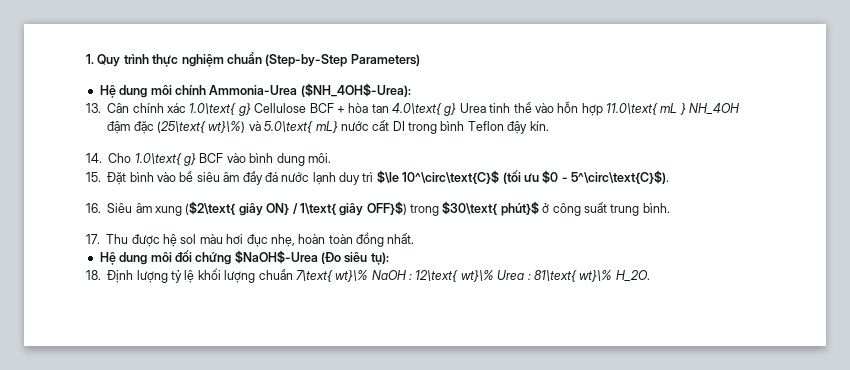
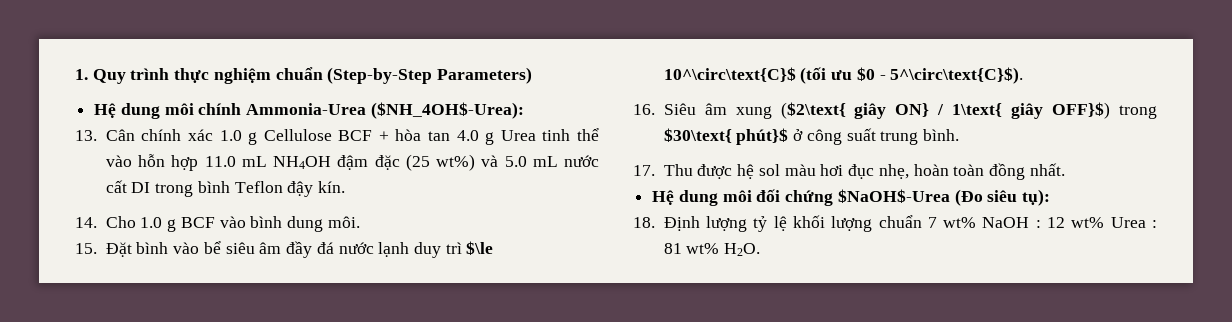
[189,103,251,116] 1.0\text{ g} -> [219,130,258,145] 1.0 g
[392,103,457,116] 4.0\text{ g} -> [456,130,495,145] 4.0 g
[606,103,740,115] [107,121,338,134] 11.0\text{ mL } NH_4OH đậm đặc (25\text{ wt}\%) và 5.0\text{ mL} -> [204,154,558,171] 11.0 mL NH4OH đậm đặc (25 wt%) và 5.0 mL
[134,153,196,166] 1.0\text{ g} -> [140,217,177,232] 1.0 g
[295,270,650,282] 7\text{ wt}\% NaOH : 12\text{ wt}\% Urea : 81\text{ wt}\% H_2O. -> [927,217,1157,228] [663,243,761,256] 7 wt% NaOH : 12 wt% Urea : 81 wt% H2O.

